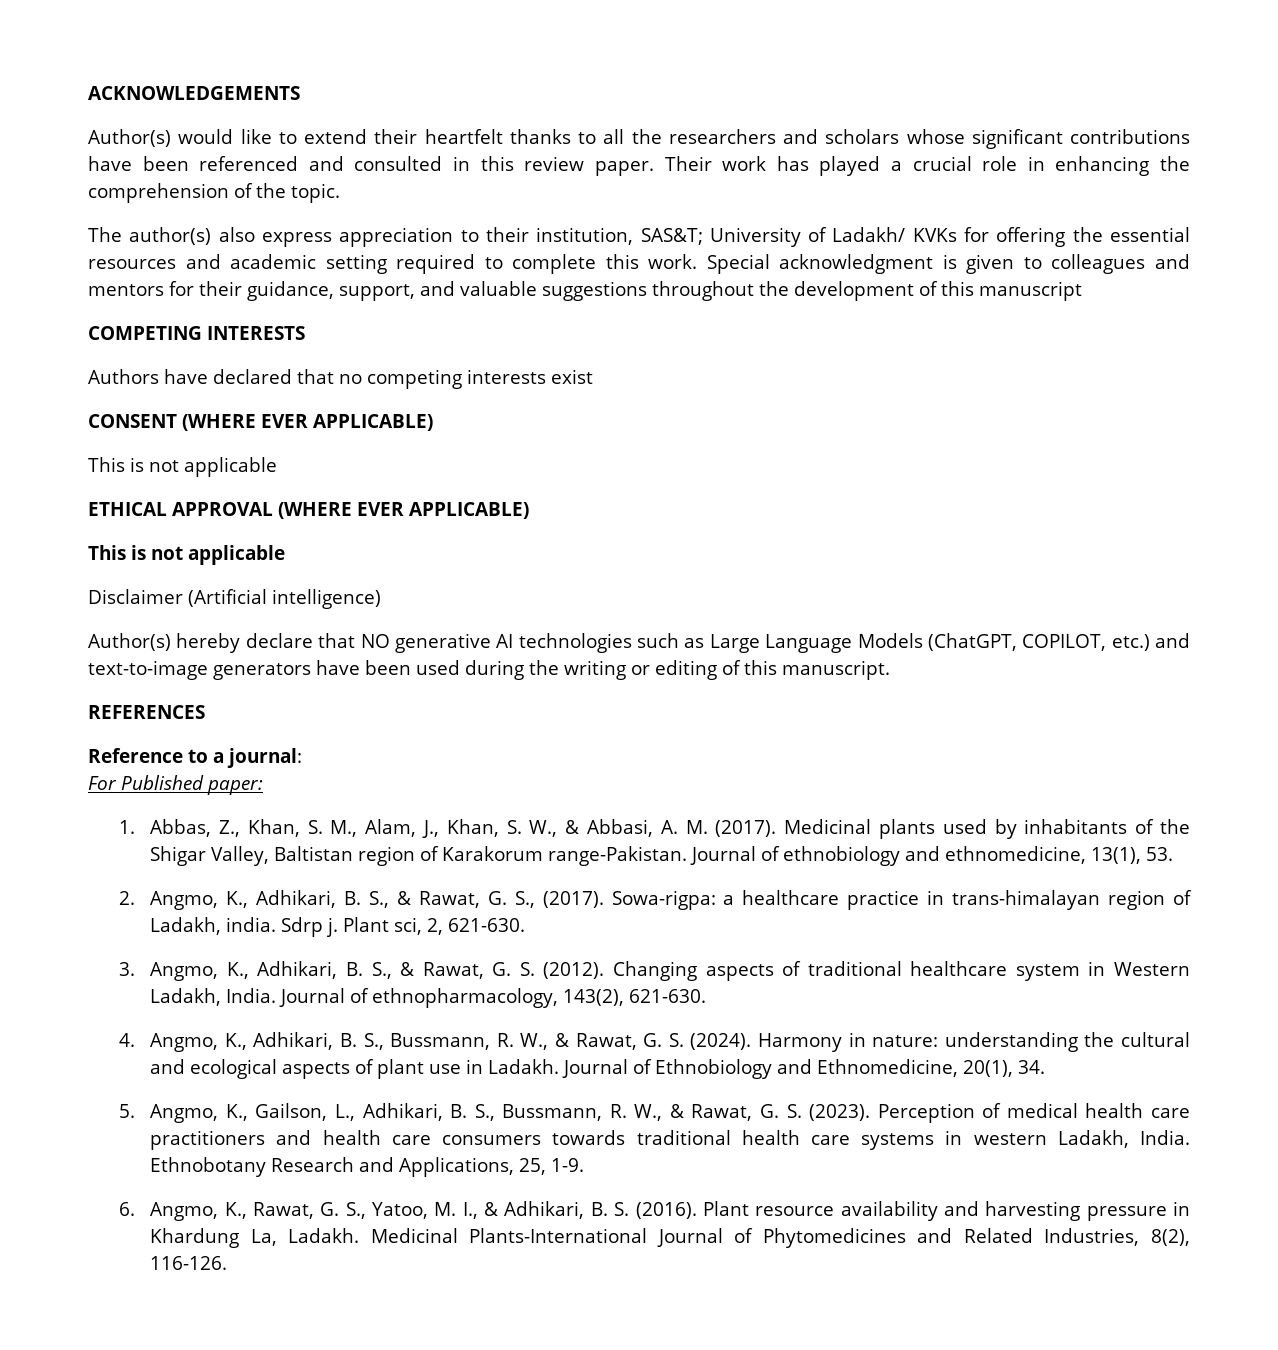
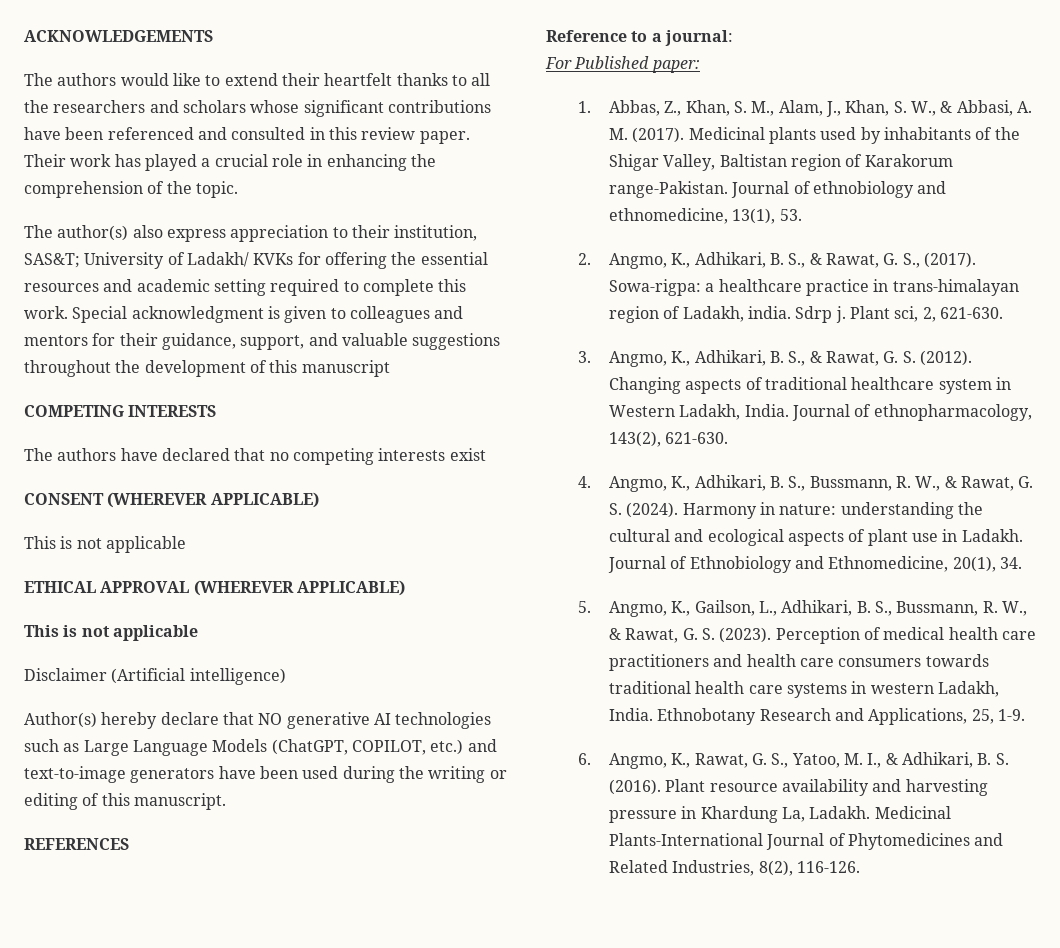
[88,129,171,147] Author(s) -> [24,73,117,86] The authors
[88,369,159,384] Authors -> [24,448,117,461] The authors
[182,414,308,431] (WHERE EVER -> [107,492,208,508] (WHEREVER
[277,502,404,519] (WHERE EVER -> [193,580,294,596] (WHEREVER

